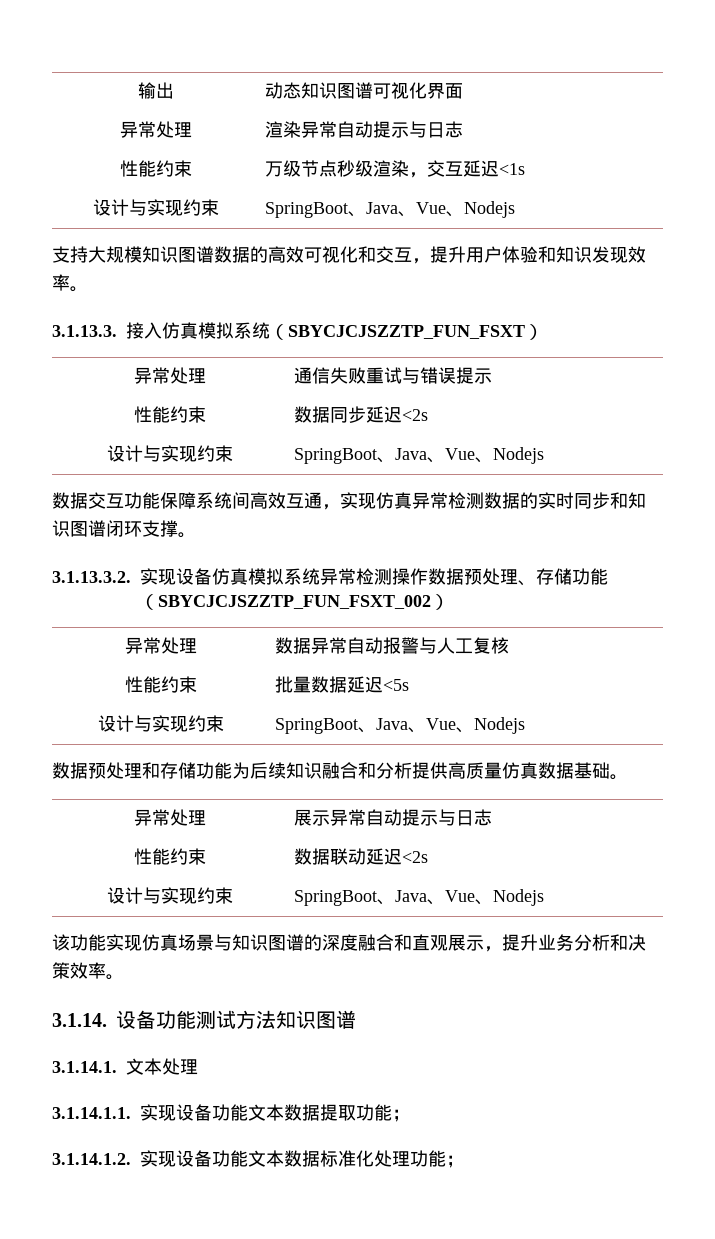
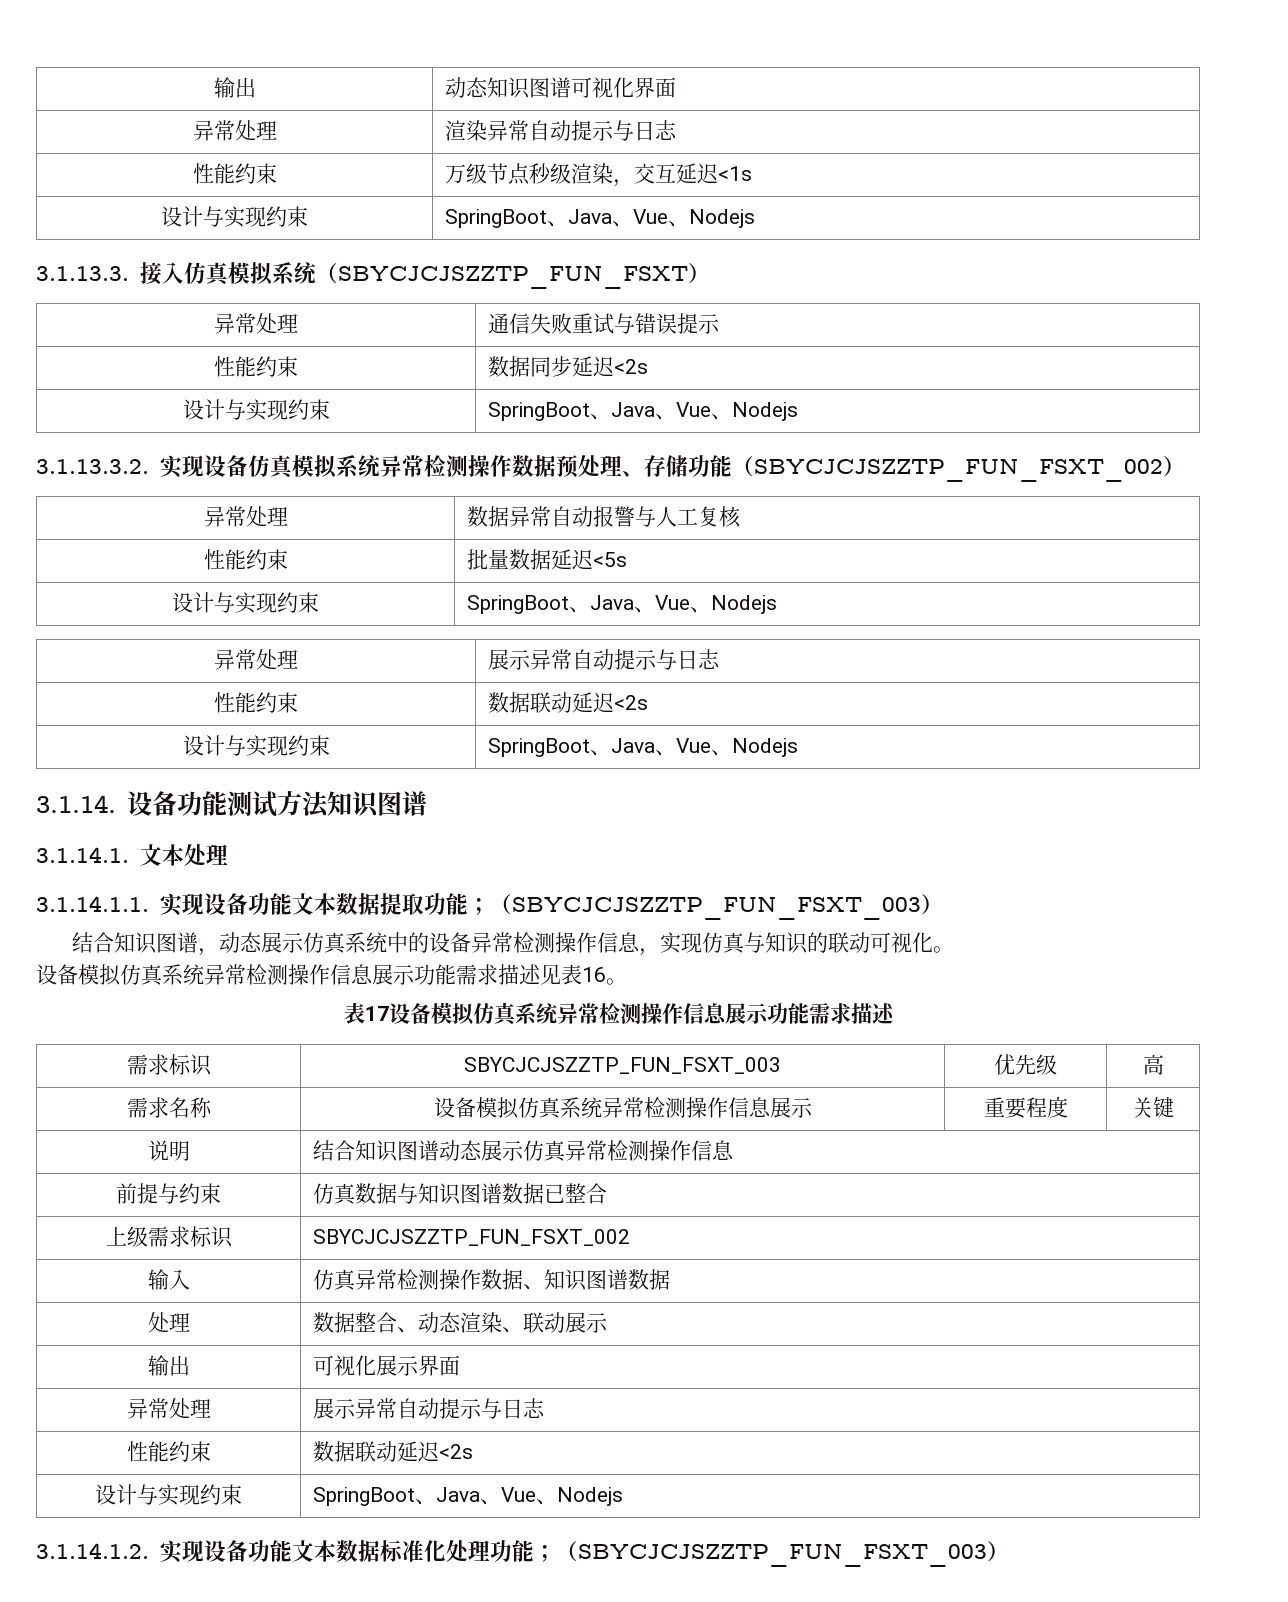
[52,246,646,264] [52,274,88,292] // 支持大规模知识图谱数据的高效可视化和交互，提升用户体验和知识发现效率。 -> (755, 218) none
[52,492,646,510] [52,520,196,538] // 数据交互功能保障系统间高效互通，实现仿真异常检测数据的实时同步和知识图谱闭环支撑。 -> (798, 411) none
[52,762,628,780] // 数据预处理和存储功能为后续知识融合和分析提供高质量仿真数据基础。 -> (777, 604) none
[52,934,646,952] [52,962,124,980] // 该功能实现仿真场景与知识图谱的深度融合和直观展示，提升业务分析和决策效率。 -> (798, 747) none
(410, 1115) none -> [489,894,943,920] [72,932,955,956] [36,964,627,986] [343,1002,895,1026] [126,1054,212,1076] [464,1057,781,1074] [994,1054,1057,1075] [1142,1054,1164,1075] [126,1097,212,1118] [433,1097,813,1119] [983,1096,1068,1119] [1132,1097,1174,1118] [147,1140,190,1161] [312,1140,734,1162] [116,1183,221,1204] [312,1183,607,1205] [105,1226,233,1248] [312,1229,630,1246] [147,1269,190,1290] [312,1269,670,1291] [147,1312,190,1333] [312,1312,608,1333] [147,1355,190,1376] [312,1355,460,1376] [126,1398,211,1419] [312,1398,545,1419] [126,1441,211,1462] [312,1441,473,1462] [95,1484,242,1506] [312,1487,623,1506] （SBYCJCJSZZTP_FUN_FSXT_003） // 结合知识图谱，动态展示仿真系统中的设备异常检测操作信息，实现仿真与知识的联动可视化。 // 设备模拟仿真系统异常检测操作信息展示功能需求描述见表16。 // 表17设备模拟仿真系统异常检测操作信息展示功能需求描述 // 需求标识 | SBYCJCJSZZTP_FUN_FSXT_003 | 优先级 | 高 // 需求名称 | 设备模拟仿真系统异常检测操作信息展示 | 重要程度 | 关键 // 说明 | 结合知识图谱动态展示仿真异常检测操作信息 // 前提与约束 | 仿真数据与知识图谱数据已整合 // 上级需求标识 | SBYCJCJSZZTP_FUN_FSXT_002 // 输入 | 仿真异常检测操作数据、知识图谱数据 // 处理 | 数据整合、动态渲染、联动展示 // 输出 | 可视化展示界面 // 异常处理 | 展示异常自动提示与日志 // 性能约束 | 数据联动延迟<2s // 设计与实现约束 | SpringBoot、Java、Vue、Nodejs
(464, 1161) none -> [555,1541,1009,1567] （SBYCJCJSZZTP_FUN_FSXT_003）

